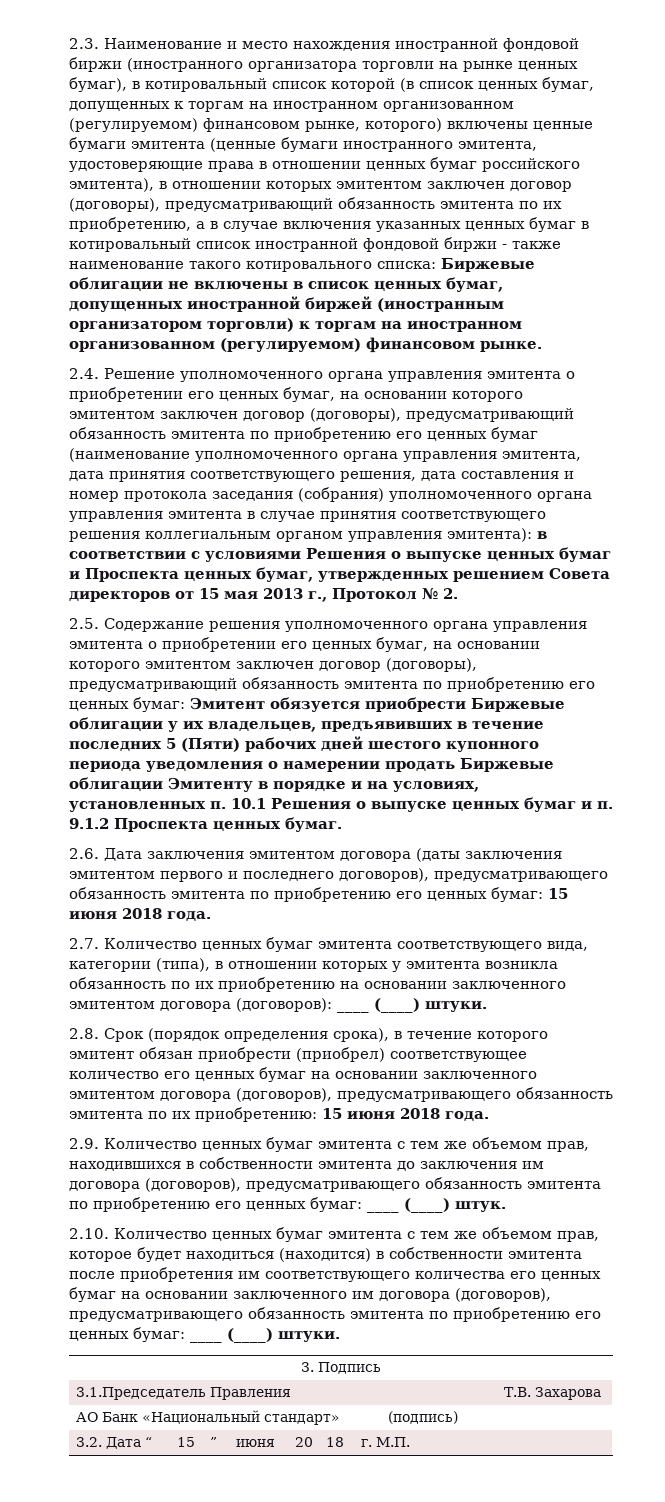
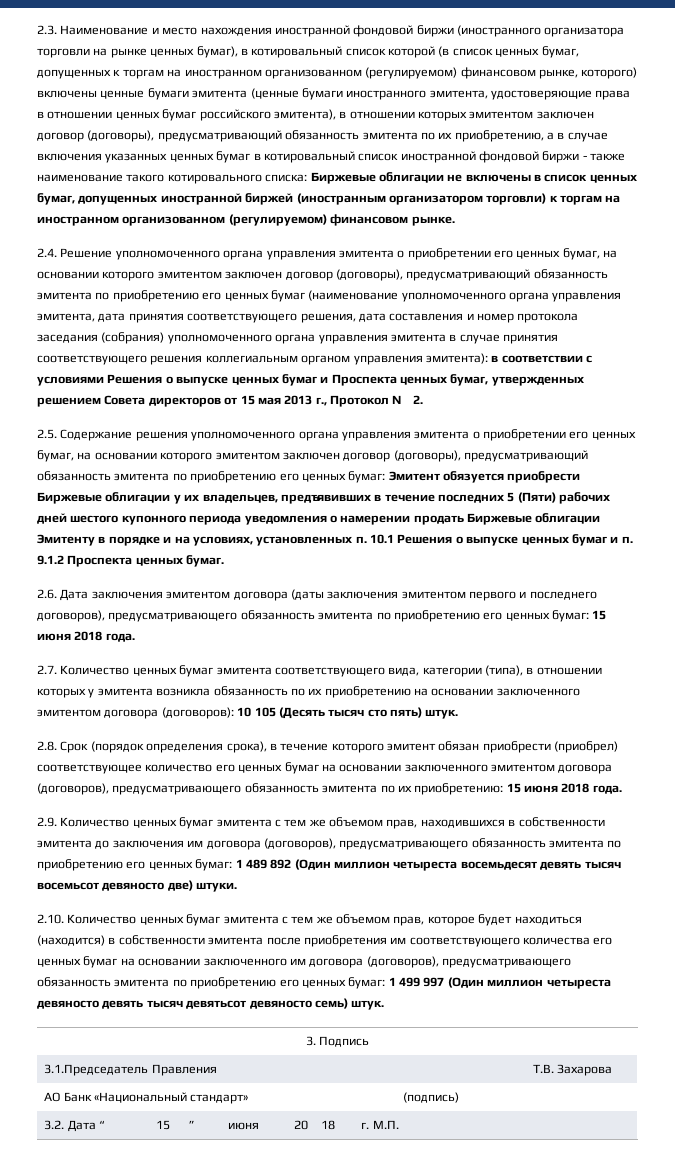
[337,998,487,1013] ____ (____) штуки. -> [237,707,459,719] 10 105 (Десять тысяч сто пять) штук.
[367,1198,506,1213] ____ (____) штук. -> [235,859,621,871] [37,880,238,892] 1 489 892 (Один миллион четыреста восемьдесят девять тысяч восемьсот девяносто две) штуки.
[190,1328,340,1343] ____ (____) штуки. -> [388,977,611,989] [37,998,385,1010] 1 499 997 (Один миллион четыреста девяносто девять тысяч девятьсот девяносто семь) штук.

